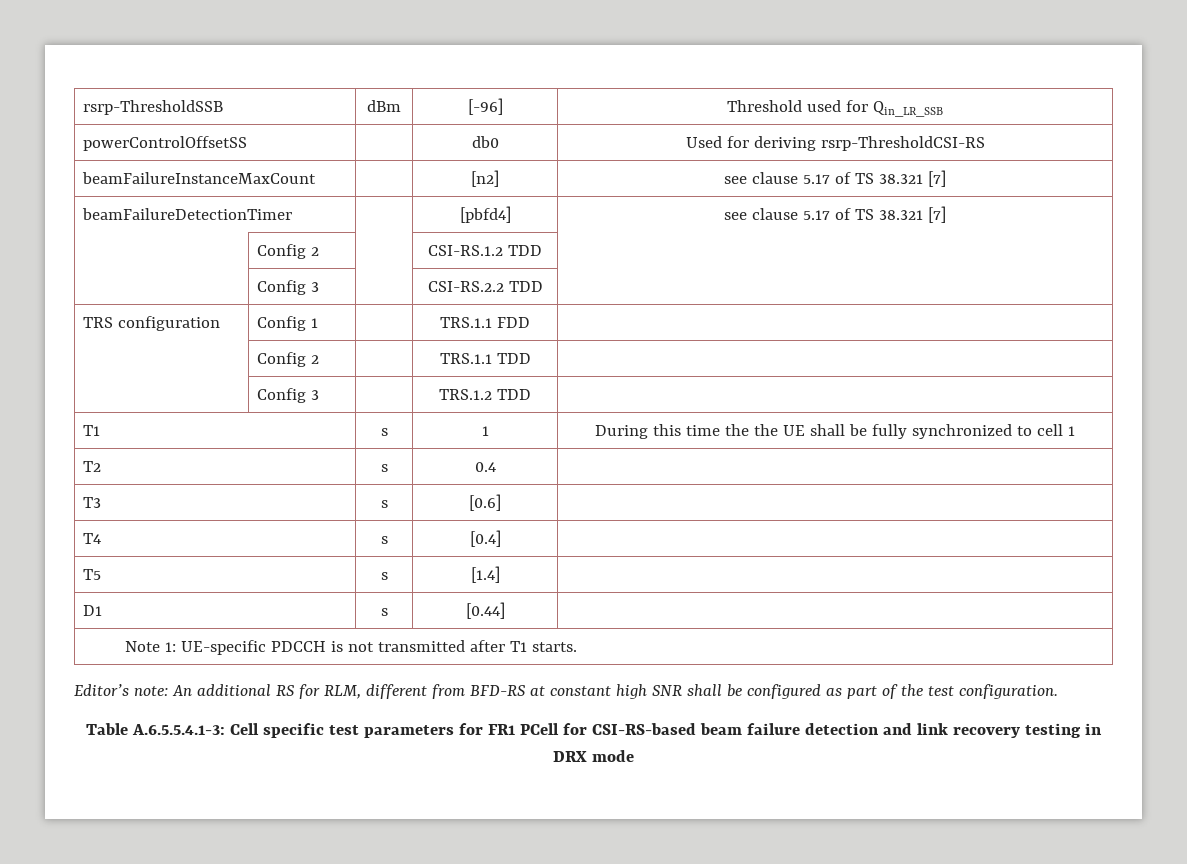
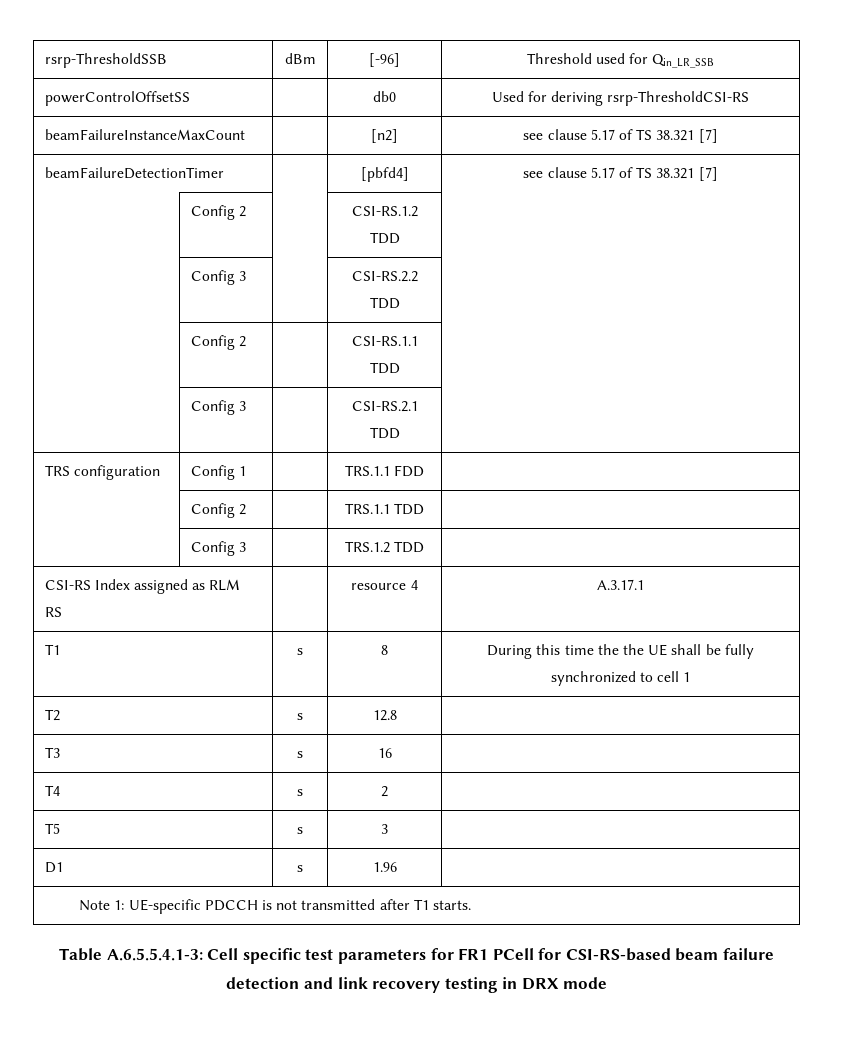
(543, 286) none -> [190,335,246,350] [351,336,418,346] [369,362,400,374] [190,400,246,415] [351,401,418,412] [369,427,400,439] // | Config 2 | | CSI-RS.1.1 TDD | // | Config 3 | | CSI-RS.2.1 TDD |
(531, 394) none -> [44,579,241,594] [44,607,62,617] [351,580,418,590] [597,579,644,590] // CSI-RS Index assigned as RLM RS | | resource 4 | A.3.17.1
[481,426,489,436] 1 -> [381,645,388,655] 8
[474,462,496,472] 0.4 -> [372,710,397,721] 12.8
[469,494,501,511] [0.6] -> [377,748,392,758] 16
[469,530,501,547] [0.4] -> [381,786,388,797] 2
[470,566,500,583] [1.4] -> [381,824,388,834] 3
[465,602,505,619] [0.44] -> [372,862,397,872] 1.96
[74,684,1058,699] // Editor’s note: An additional RS for RLM, different from BFD-RS at constant high SNR shall be configured as part of the test configuration. -> (471, 905) none

